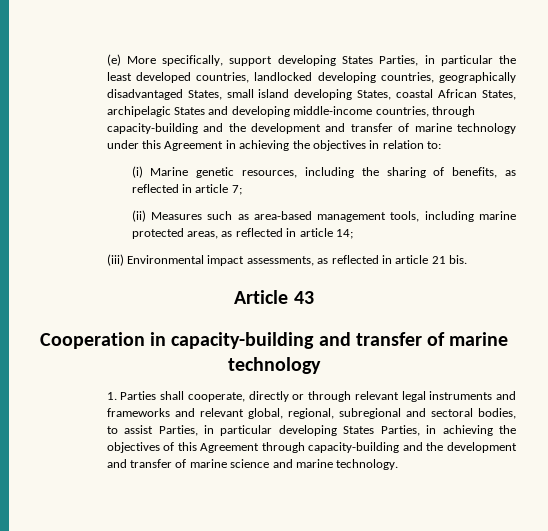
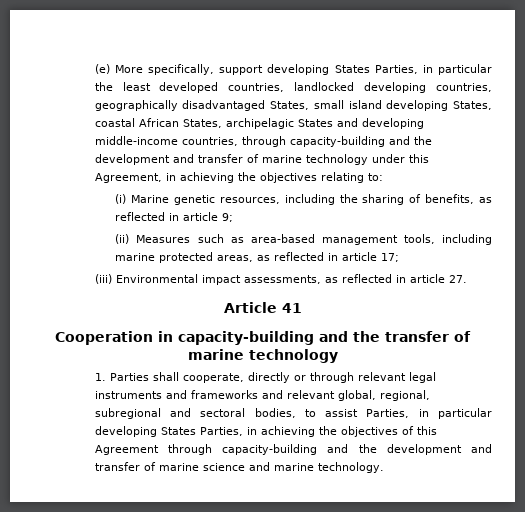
[164,140,424,151] Agreement in achieving the objectives in relation -> [94,172,364,183] Agreement, in achieving the objectives relating
[231,185,242,195] 7; -> [222,213,234,222] 9;
[335,229,353,239] 14; -> [381,253,400,262] 17;
[431,255,468,264] 21 bis. -> [448,275,467,283] 27.
[293,291,314,304] 43 -> [281,303,302,313] 41
(351, 339) none -> [353,331,380,342] the

